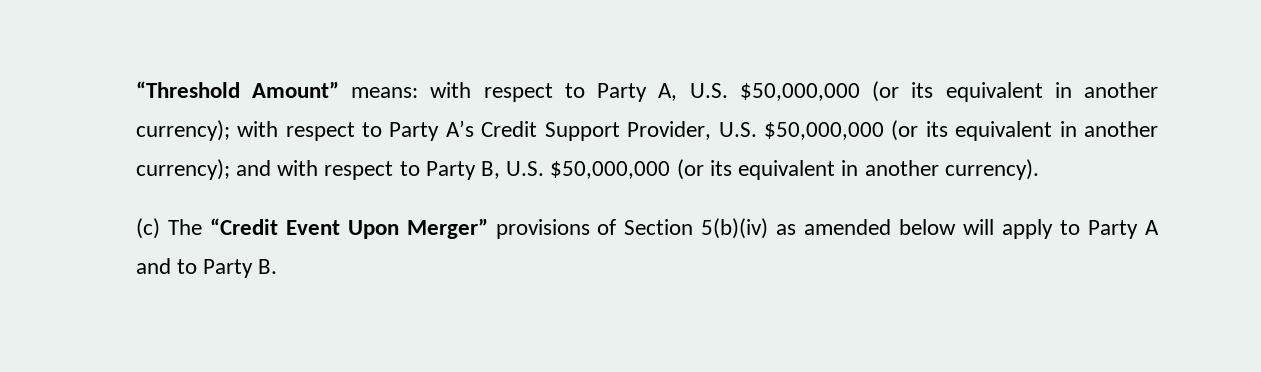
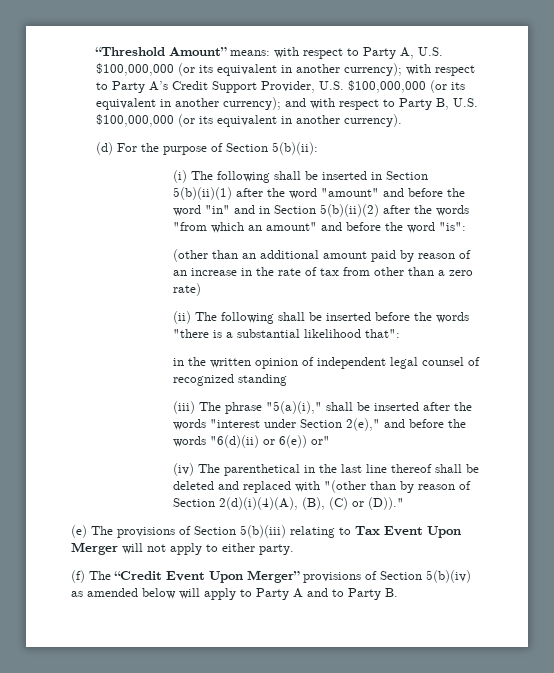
[739,83,860,101] $50,000,000 -> [96,63,175,76] $100,000,000
[763,122,884,140] $50,000,000 -> [348,80,427,93] $100,000,000
[550,161,671,179] $50,000,000 -> [96,114,175,127] $100,000,000
[135,218,160,239] (c) -> [96,142,319,155] [172,170,428,183] [172,187,465,200] [172,204,469,217] [172,222,466,233] [172,249,471,262] [172,267,473,276] [172,283,201,296] [172,311,469,324] [172,329,400,338] [172,357,480,369] [172,374,287,386] [172,401,472,414] [172,418,466,431] [172,435,330,448] [172,463,479,476] [172,480,471,493] [172,497,404,510] [71,525,461,538] [71,542,294,555] [71,570,85,583] (d) For the purpose of Section 5(b)(ii): // (i) The following shall be inserted in Section 5(b)(ii)(1) after the word "amount" and before the word "in" and in Section 5(b)(ii)(2) after the words "from which an amount" and before the word "is": // (other than an additional amount paid by reason of an increase in the rate of tax from other than a zero rate) // (ii) The following shall be inserted before the words "there is a substantial likelihood that": // in the written opinion of independent legal counsel of recognized standing // (iii) The phrase "5(a)(i)," shall be inserted after the words "interest under Section 2(e)," and before the words "6(d)(ii) or 6(e)) or" // (iv) The parenthetical in the last line thereof shall be deleted and replaced with "(other than by reason of Section 2(d)(i)(4)(A), (B), (C) or (D))." // (e) The provisions of Section 5(b)(iii) relating to Tax Event Upon Merger will not apply to either party. // (f)

